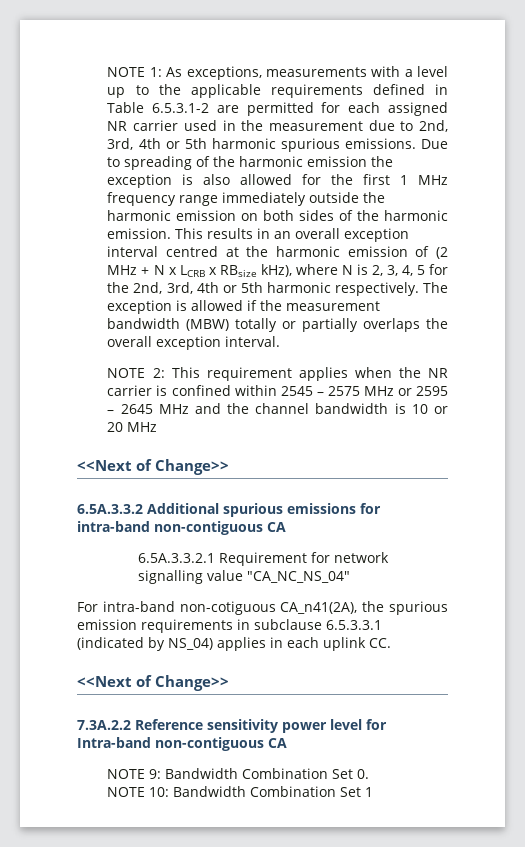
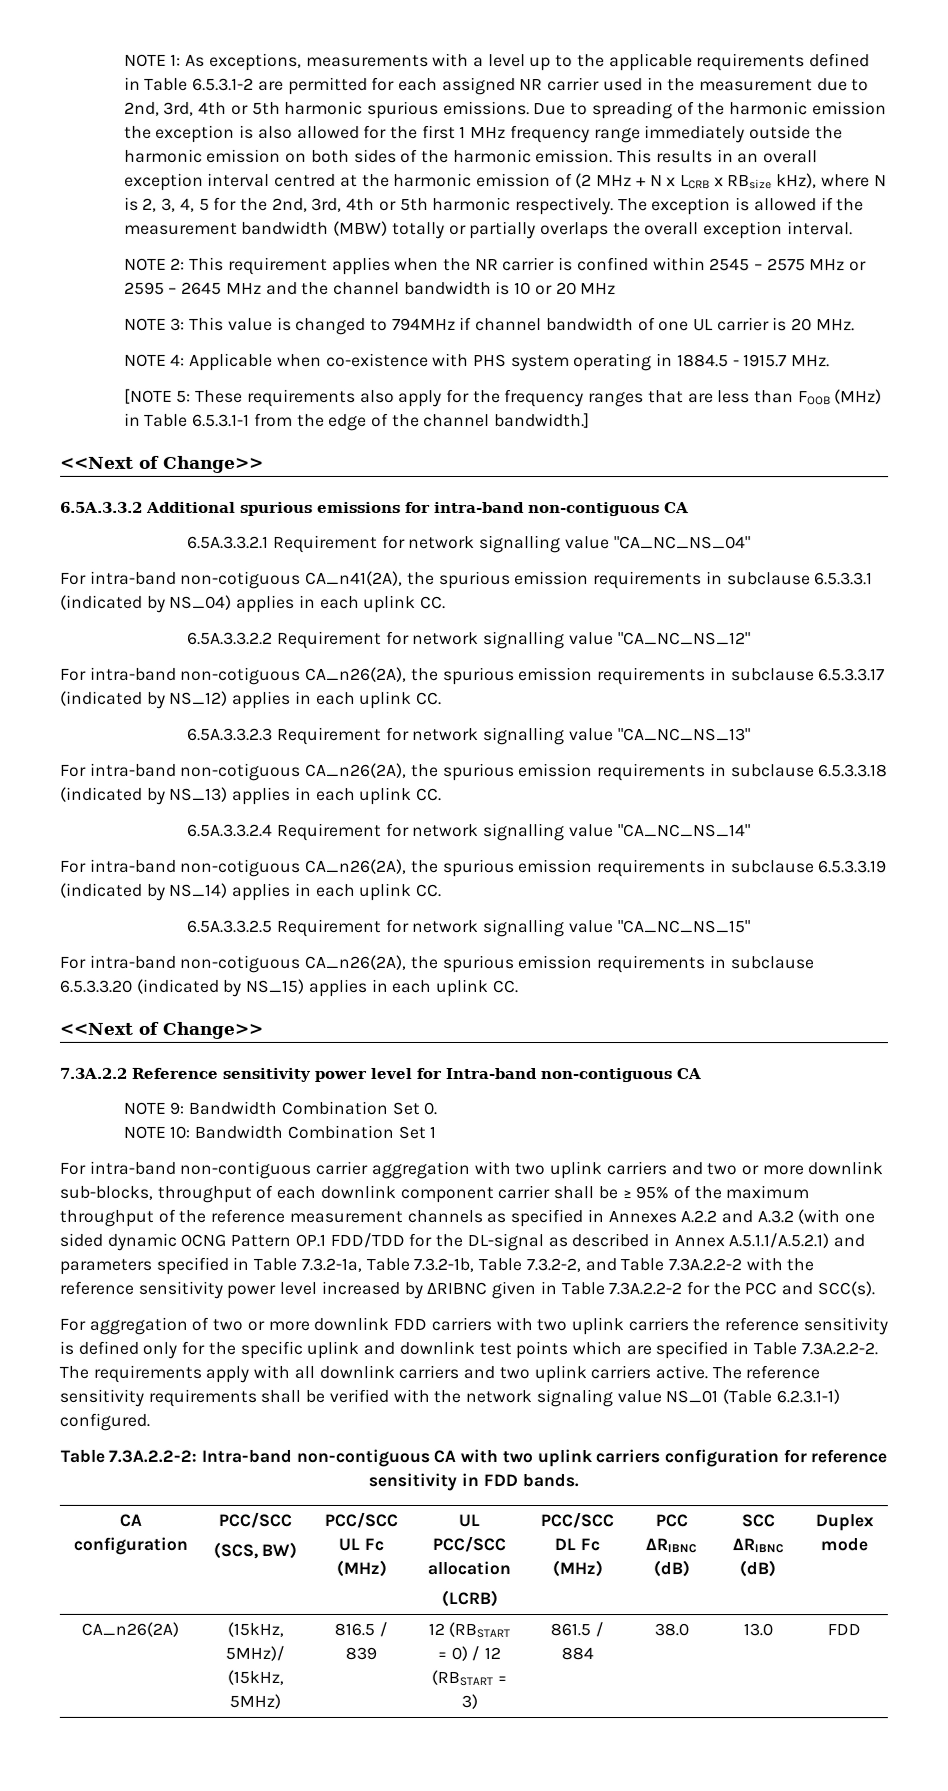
(158, 427) none -> [123,316,855,335] [123,352,831,372] [123,388,883,408] [123,412,591,431] // NOTE 3: This value is changed to 794MHz if channel bandwidth of one UL carrier is 20 MHz. // NOTE 4: Applicable when co-existence with PHS system operating in 1884.5 - 1915.7 MHz. // [NOTE 5: These requirements also apply for the frequency ranges that are less than FOOB (MHz) in Table 6.5.3.1-1 from the edge of the channel bandwidth.]
(391, 643) none -> [187,630,751,650] [60,666,886,686] [60,690,443,709] [187,726,751,746] [60,762,889,782] [60,786,443,805] [187,822,751,842] [60,858,888,878] [59,882,443,901] [186,918,750,938] [59,954,814,974] [59,978,518,998] // 6.5A.3.3.2.2 Requirement for network signalling value "CA_NC_NS_12" // For intra-band non-cotiguous CA_n26(2A), the spurious emission requirements in subclause 6.5.3.3.17 (indicated by NS_12) applies in each uplink CC. // 6.5A.3.3.2.3 Requirement for network signalling value "CA_NC_NS_13" // For intra-band non-cotiguous CA_n26(2A), the spurious emission requirements in subclause 6.5.3.3.18 (indicated by NS_13) applies in each uplink CC. // 6.5A.3.3.2.4 Requirement for network signalling value "CA_NC_NS_14" // For intra-band non-cotiguous CA_n26(2A), the spurious emission requirements in subclause 6.5.3.3.19 (indicated by NS_14) applies in each uplink CC. // 6.5A.3.3.2.5 Requirement for network signalling value "CA_NC_NS_15" // For intra-band non-cotiguous CA_n26(2A), the spurious emission requirements in subclause 6.5.3.3.20 (indicated by NS_15) applies in each uplink CC.
(374, 792) none -> [59,1160,884,1180] [59,1184,810,1204] [59,1208,876,1228] [59,1232,866,1252] [59,1256,815,1275] [59,1280,875,1300] [59,1316,888,1336] [59,1340,878,1360] [59,1364,821,1384] [59,1388,840,1408] [59,1412,150,1431] [59,1448,888,1468] [368,1472,579,1491] [118,1513,142,1527] [72,1536,188,1555] [218,1511,292,1528] [212,1541,298,1559] [324,1511,398,1528] [338,1537,384,1551] [335,1559,387,1577] [458,1513,480,1528] [432,1535,506,1553] [427,1560,511,1576] [440,1589,498,1608] [540,1512,614,1529] [554,1538,600,1552] [551,1560,603,1578] [654,1514,688,1528] [645,1538,697,1554] [652,1560,690,1578] [740,1514,775,1528] [731,1538,784,1554] [739,1560,776,1578] [814,1514,874,1532] [820,1538,868,1552] [81,1621,179,1637] [226,1621,284,1637] [225,1645,285,1661] [226,1669,284,1685] [229,1693,281,1709] [334,1621,388,1637] [345,1646,377,1660] [427,1621,511,1639] [436,1645,502,1662] [431,1669,507,1687] [460,1693,478,1710] [550,1622,604,1638] [560,1647,594,1661] [653,1623,689,1637] [742,1623,773,1637] [827,1624,861,1636] // For intra-band non-contiguous carrier aggregation with two uplink carriers and two or more downlink sub-blocks, throughput of each downlink component carrier shall be ≥ 95% of the maximum throughput of the reference measurement channels as specified in Annexes A.2.2 and A.3.2 (with one sided dynamic OCNG Pattern OP.1 FDD/TDD for the DL-signal as described in Annex A.5.1.1/A.5.2.1) and parameters specified in Table 7.3.2-1a, Table 7.3.2-1b, Table 7.3.2-2, and Table 7.3A.2.2-2 with the reference sensitivity power level increased by ΔRIBNC given in Table 7.3A.2.2-2 for the PCC and SCC(s). // For aggregation of two or more downlink FDD carriers with two uplink carriers the reference sensitivity is defined only for the specific uplink and downlink test points which are specified in Table 7.3A.2.2-2. The requirements apply with all downlink carriers and two uplink carriers active. The reference sensitivity requirements shall be verified with the network signaling value NS_01 (Table 6.2.3.1-1) configured. // Table 7.3A.2.2-2: Intra-band non-contiguous CA with two uplink carriers configuration for reference sensitivity in FDD bands. // CA configuration | PCC/SCC // (SCS, BW) | PCC/SCC UL Fc (MHz) | UL PCC/SCC allocation // (LCRB) | PCC/SCC DL Fc (MHz) | PCC ΔRIBNC (dB) | SCC ΔRIBNC (dB) | Duplex mode // CA_n26(2A) | (15kHz, 5MHz)/ (15kHz, 5MHz) | 816.5 / 839 | 12 (RBSTART = 0) / 12 (RBSTART = 3) | 861.5 / 884 | 38.0 | 13.0 | FDD

